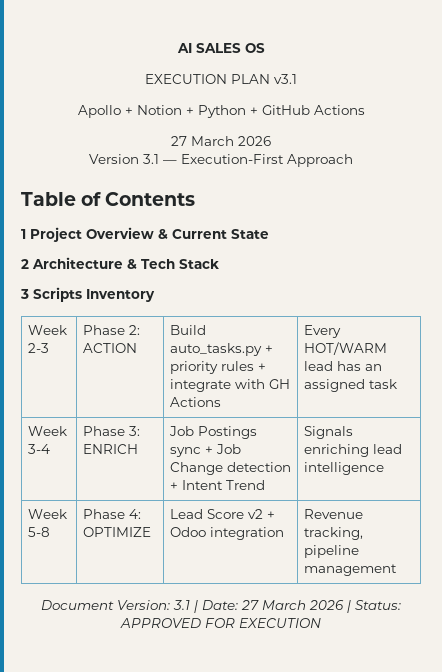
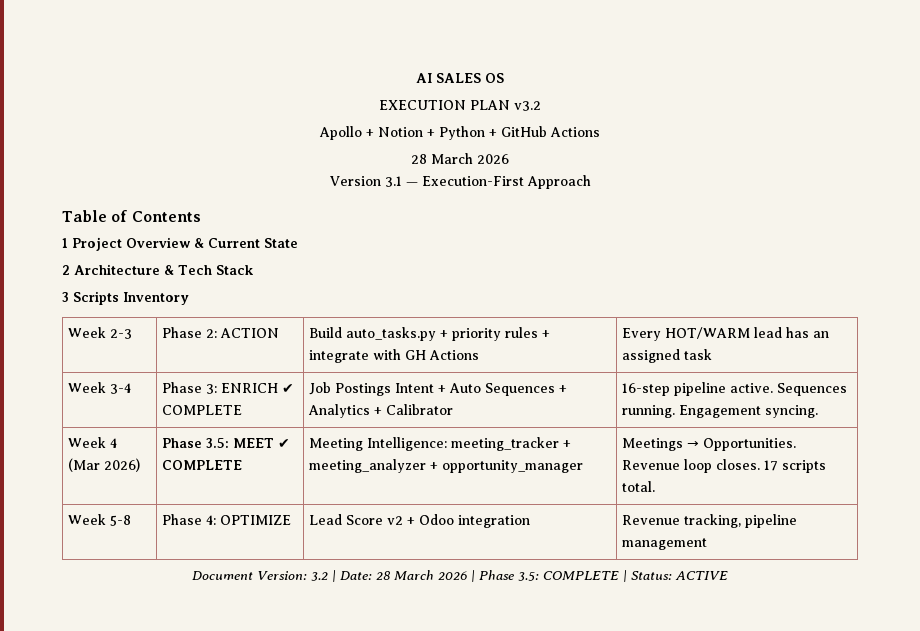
[274,74,297,84] v3.1 -> [514,101,541,111] v3.2
[171,136,187,146] 27 -> [411,154,427,164] 28
(138, 449) none -> [281,384,294,393] [161,405,242,415] ✔ COMPLETE
[169,444,241,457] [169,462,291,475] [169,480,265,490] [303,426,353,439] [303,444,402,457] [303,462,384,475] sync + Job Change detection + Intent Trend | Signals enriching lead intelligence -> [394,383,567,396] [307,404,453,418] [621,382,847,396] [621,405,818,418] [67,437,117,448] [67,458,140,472] [161,438,290,448] [161,460,242,470] [308,437,571,451] [308,459,583,473] [621,438,796,451] [621,459,826,473] [621,481,655,492] Intent + Auto Sequences + Analytics + Calibrator | 16-step pipeline active. Sequences running. Engagement syncing. // Week 4 (Mar 2026) | Phase 3.5: MEET ✔ COMPLETE | Meeting Intelligence: meeting_tracker + meeting_analyzer + opportunity_manager | Meetings → Opportunities. Revenue loop closes. 17 scripts total.
[173,600,190,610] 3.1 -> [311,572,328,581] 3.2
[241,600,259,610] 27 -> [376,571,390,580] 28
[355,600,401,610] [120,618,321,628] Status: APPROVED FOR EXECUTION -> [479,570,728,582] Phase 3.5: COMPLETE | Status: ACTIVE

